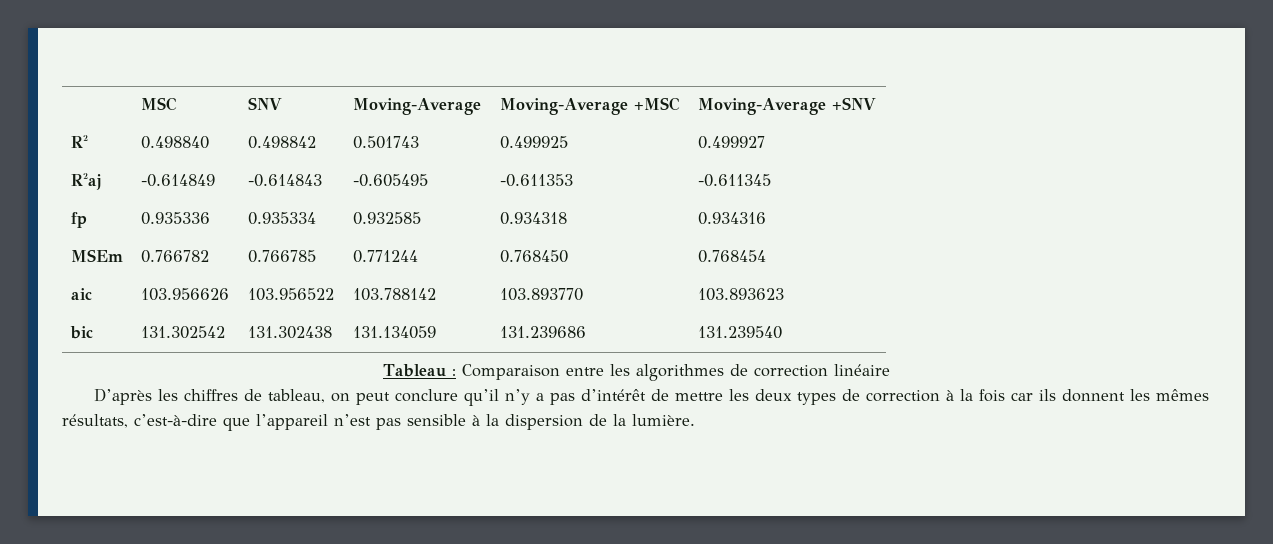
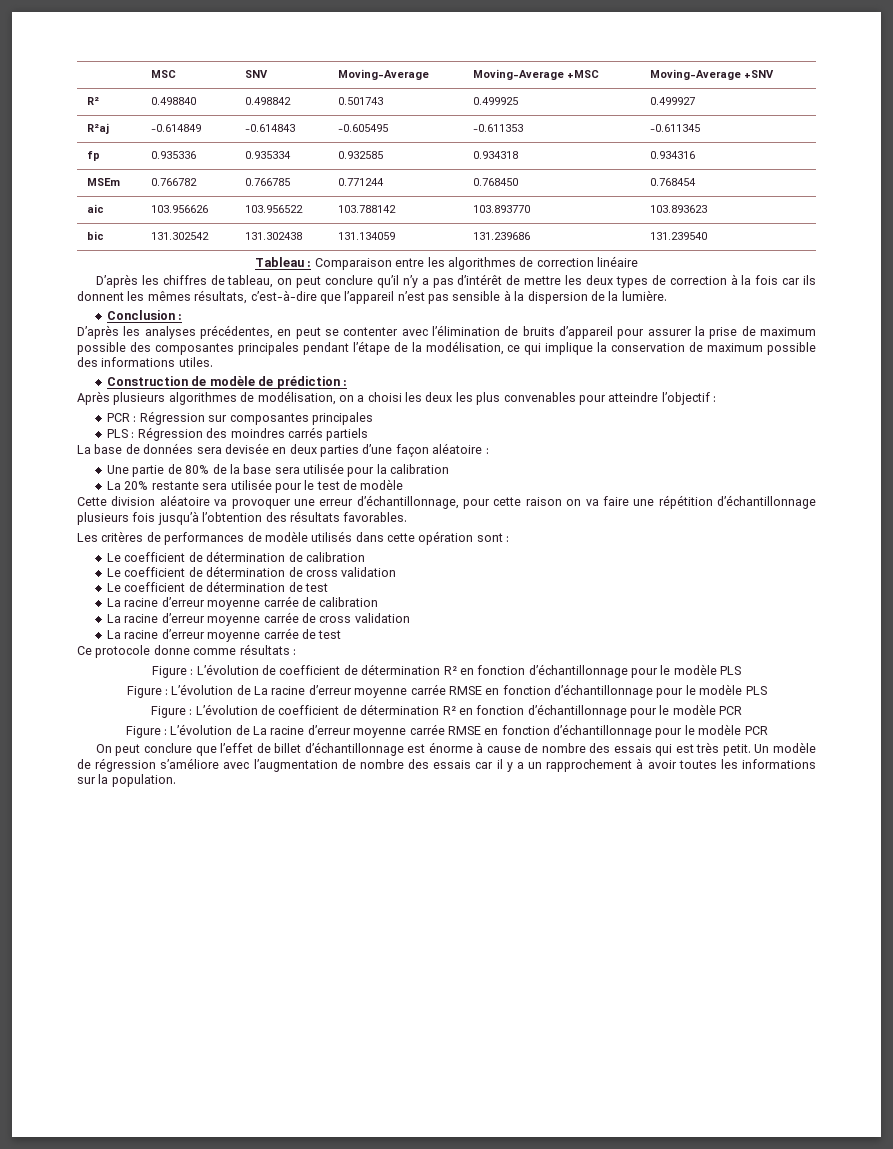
(695, 420) none -> [107,310,183,320] [77,325,817,339] [77,341,816,355] [77,357,213,367] [107,376,347,389] [77,391,716,405] [107,411,373,425] [107,427,369,441] [77,443,489,457] [107,463,450,477] [107,479,404,493] [77,495,816,509] [77,511,408,525] [77,531,510,545] [107,551,365,562] [107,566,397,577] [107,581,328,592] [107,596,379,610] [107,612,410,626] [107,628,342,642] [77,644,296,658] [151,664,742,678] [126,684,767,698] [150,704,743,718] [125,724,768,738] [95,742,816,756] [77,758,816,772] [77,774,176,787] // Conclusion : // D’après les analyses précédentes, en peut se contenter avec l’élimination de bruits d’appareil pour assurer la prise de maximum possible des composantes principales pendant l’étape de la modélisation, ce qui implique la conservation de maximum possible des informations utiles. // Construction de modèle de prédiction : // Après plusieurs algorithmes de modélisation, on a choisi les deux les plus convenables pour atteindre l’objectif : // PCR : Régression sur composantes principales // PLS : Régression des moindres carrés partiels // La base de données sera devisée en deux parties d’une façon aléatoire : // Une partie de 80% de la base sera utilisée pour la calibration // La 20% restante sera utilisée pour le test de modèle // Cette division aléatoire va provoquer une erreur d’échantillonnage, pour cette raison on va faire une répétition d’échantillonnage plusieurs fois jusqu’à l’obtention des résultats favorables. // Les critères de performances de modèle utilisés dans cette opération sont : // Le coefficient de détermination de calibration // Le coefficient de détermination de cross validation // Le coefficient de détermination de test // La racine d’erreur moyenne carrée de calibration // La racine d’erreur moyenne carrée de cross validation // La racine d’erreur moyenne carrée de test // Ce protocole donne comme résultats : // Figure : L’évolution de coefficient de détermination R² en fonction d’échantillonnage pour le modèle PLS // Figure : L’évolution de La racine d’erreur moyenne carrée RMSE en fonction d’échantillonnage pour le modèle PLS // Figure : L’évolution de coefficient de détermination R² en fonction d’échantillonnage pour le modèle PCR // Figure : L’évolution de La racine d’erreur moyenne carrée RMSE en fonction d’échantillonnage pour le modèle PCR // On peut conclure que l’effet de billet d’échantillonnage est énorme à cause de nombre des essais qui est très petit. Un modèle de régression s’améliore avec l’augmentation de nombre des essais car il y a un rapprochement à avoir toutes les informations sur la population.

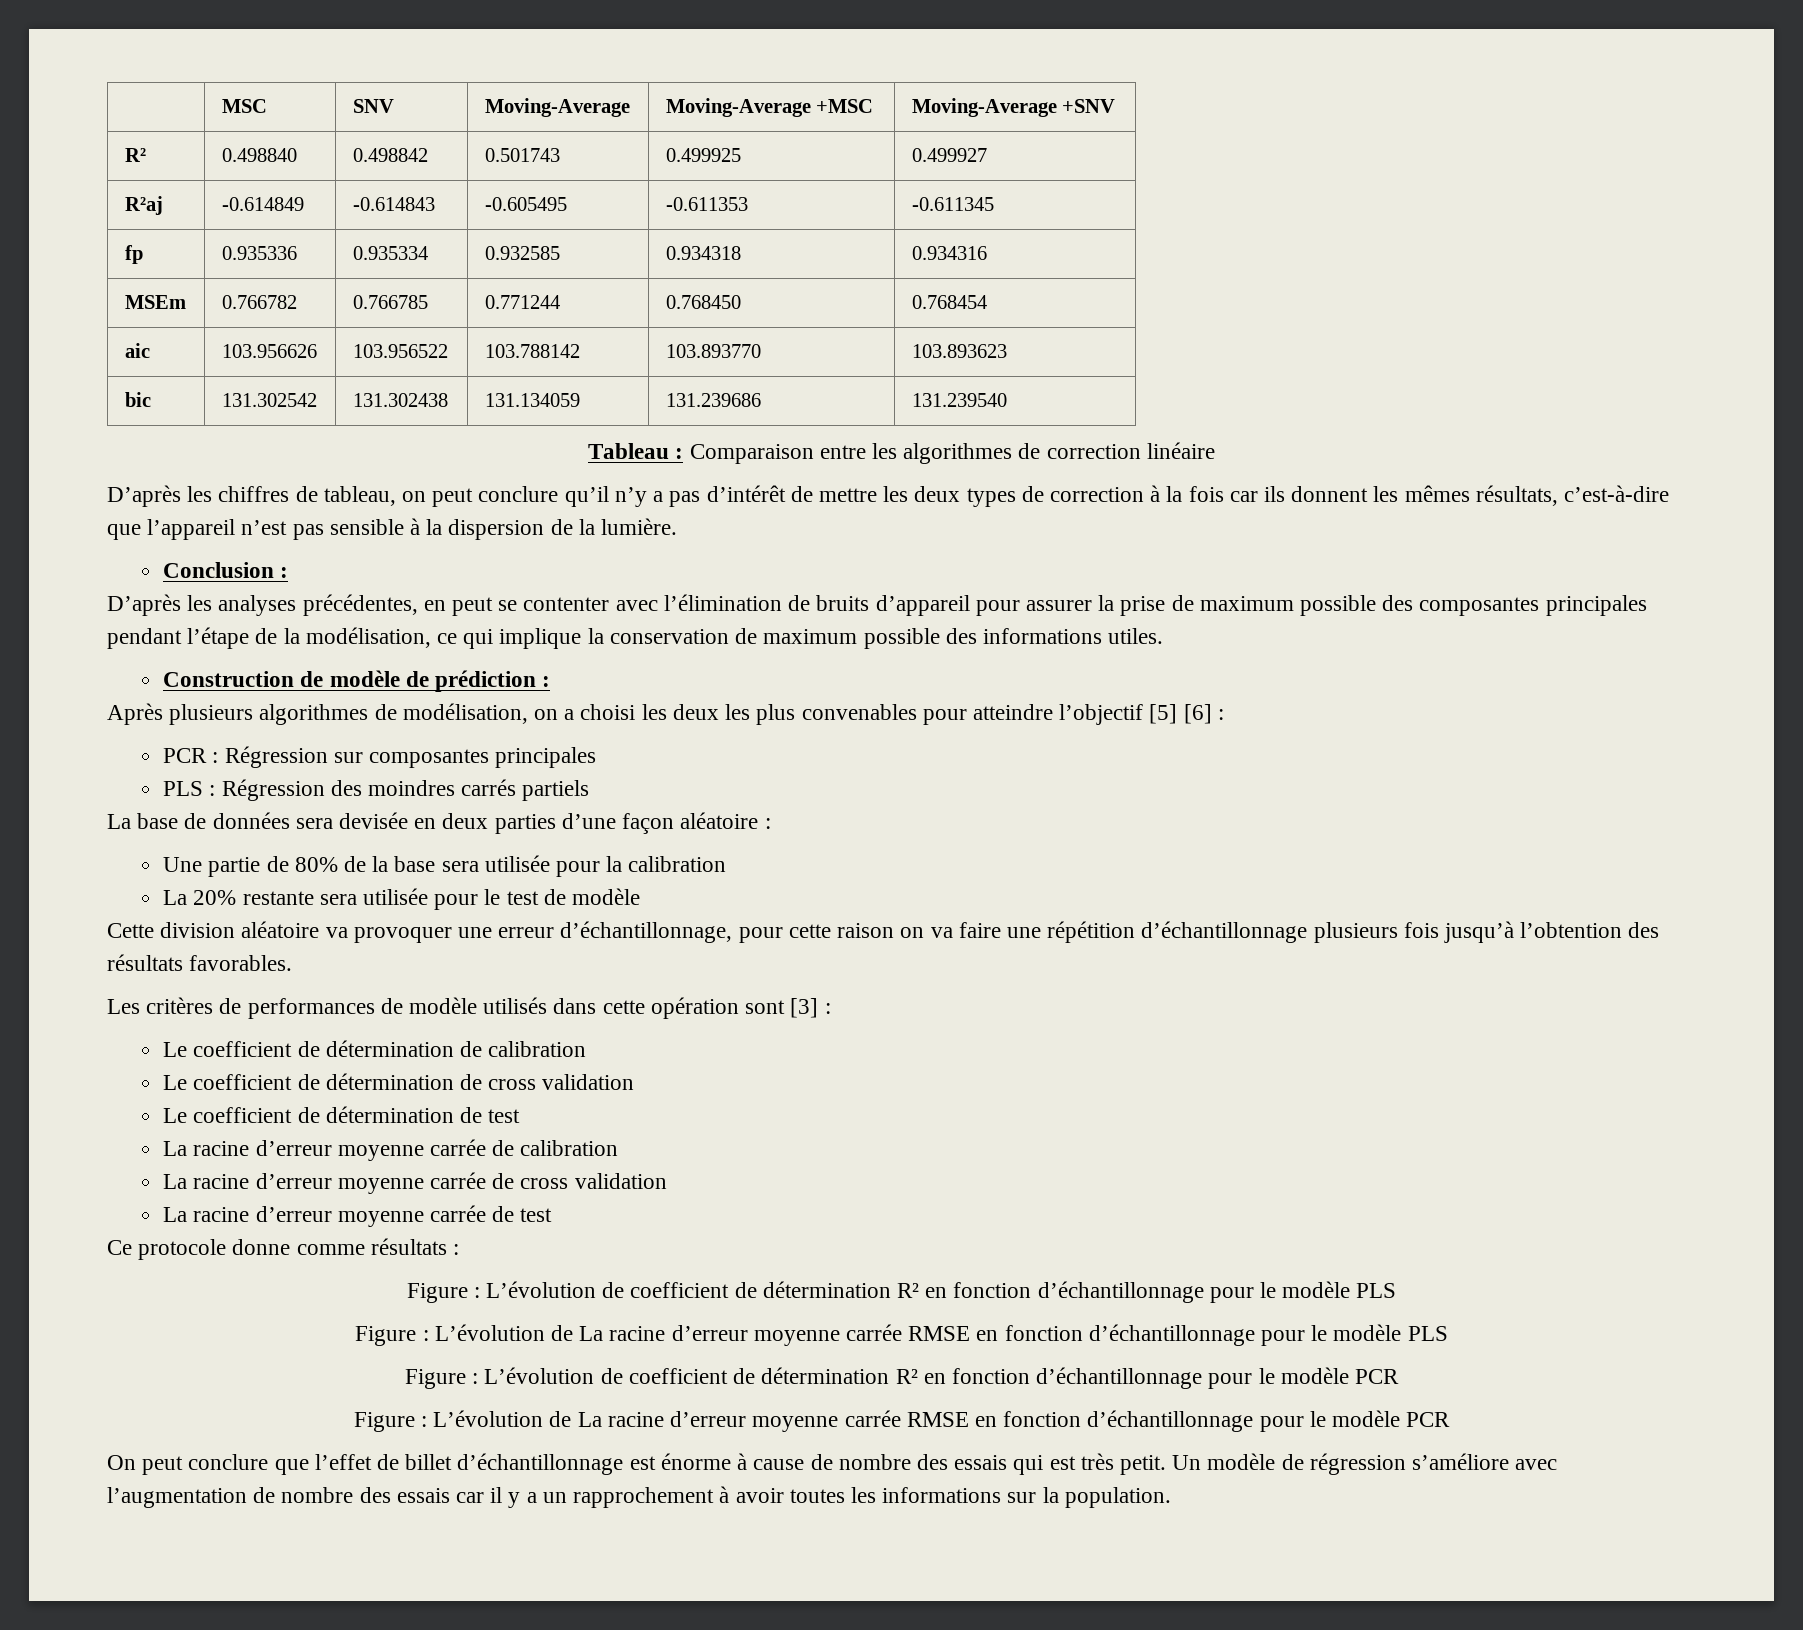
(710, 398) none -> [1149,704,1212,724] [5] [6]
(503, 537) none -> [790,998,819,1018] [3]

